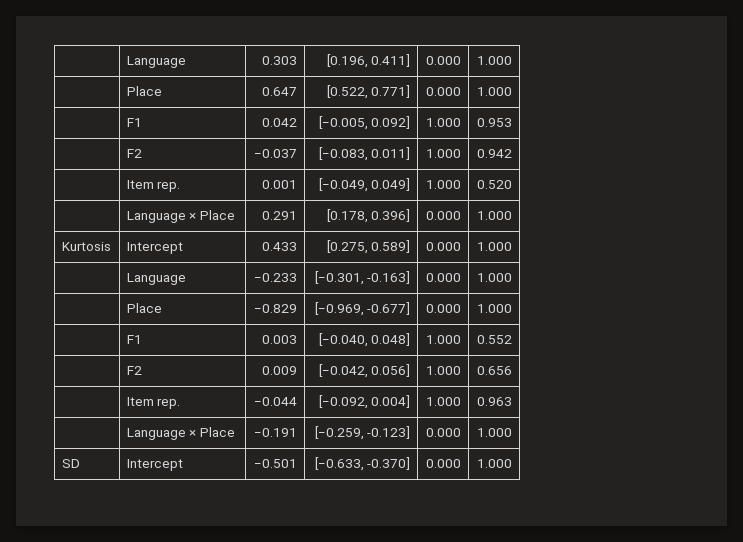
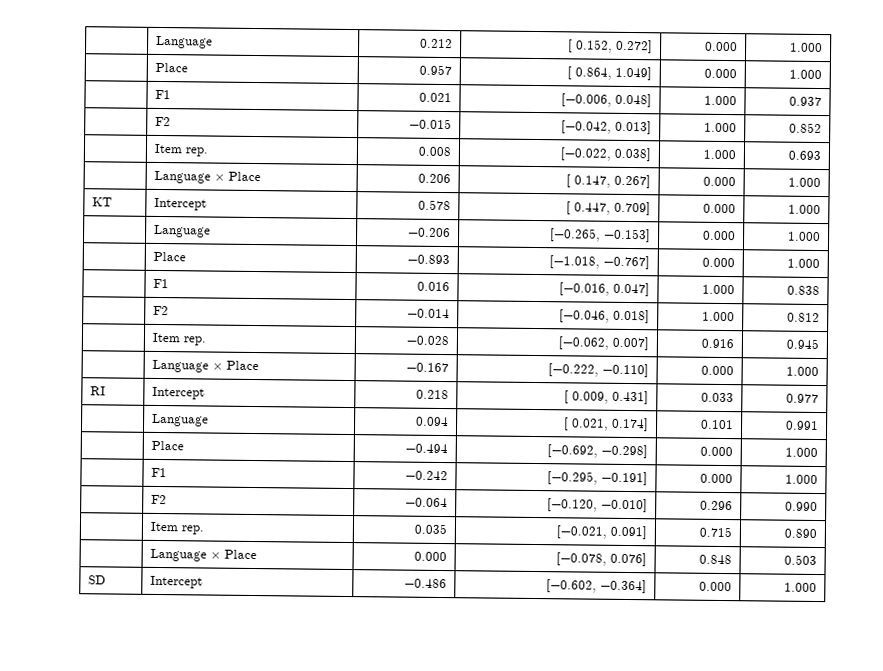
[126,56,186,68] [262,56,298,65] [326,54,411,68] [426,56,462,65] [477,56,513,65] [126,86,162,96] [262,87,298,96] [326,85,411,99] [426,87,462,96] [477,87,513,96] [126,118,142,127] [262,118,298,127] [318,116,411,130] [426,118,462,127] [477,118,513,127] [126,149,142,158] [254,149,298,158] [318,147,411,161] [426,149,462,158] [477,149,513,158] [126,180,181,192] [262,180,298,189] [318,178,411,192] [426,180,462,189] [477,180,513,189] [126,210,235,223] [262,211,298,220] [326,209,411,223] [426,211,462,220] [477,211,513,220] [61,242,111,251] [126,242,183,254] [262,242,298,251] [326,240,411,254] | Language | 0.303 | [0.196, 0.411] | 0.000 | 1.000 // | Place | 0.647 | [0.522, 0.771] | 0.000 | 1.000 // | F1 | 0.042 | [−0.005, 0.092] | 1.000 | 0.953 // | F2 | −0.037 | [−0.083, 0.011] | 1.000 | 0.942 // | Item rep. | 0.001 | [−0.049, 0.049] | 1.000 | 0.520 // | Language × Place | 0.291 | [0.178, 0.396] | 0.000 | 1.000 // Kurtosis | Intercept | 0.433 | [0.275, 0.589] -> [155,35,213,49] [420,38,454,49] [568,39,654,54] [705,41,739,52] [790,42,824,53] [154,62,188,73] [419,64,453,76] [567,66,653,81] [704,68,738,79] [789,69,823,80] [154,89,171,100] [419,92,453,103] [561,93,653,108] [704,95,738,106] [789,96,823,107] [154,116,171,127] [409,118,453,130] [561,120,653,135] [704,122,738,133] [789,122,823,134] [153,143,208,157] [418,146,453,157] [560,147,653,162] [703,149,737,160] [788,150,822,161] [153,170,261,184] [418,173,452,184] [566,174,652,189] [703,176,737,187] [788,177,822,188] [91,197,112,207] [153,197,207,211] [418,199,452,211] [566,201,652,216] | Language | 0.212 | [ 0.152, 0.272] | 0.000 | 1.000 // | Place | 0.957 | [ 0.864, 1.049] | 0.000 | 1.000 // | F1 | 0.021 | [−0.006, 0.048] | 1.000 | 0.937 // | F2 | −0.015 | [−0.042, 0.013] | 1.000 | 0.852 // | Item rep. | 0.008 | [−0.022, 0.038] | 1.000 | 0.693 // | Language × Place | 0.206 | [ 0.147, 0.267] | 0.000 | 1.000 // KT | Intercept | 0.578 | [ 0.447, 0.709]
[254,273,298,282] [314,271,411,285] [426,273,462,282] [477,273,513,282] [126,303,162,313] [254,304,298,313] [314,302,411,316] [426,304,462,313] [477,304,513,313] [126,335,142,344] [262,335,298,344] [318,333,411,347] [426,335,462,344] [477,335,513,344] [126,366,142,375] [262,366,298,375] [318,364,411,378] [426,366,462,375] [477,366,513,375] [126,397,181,409] [254,397,298,406] [318,395,411,409] [426,397,462,406] [477,397,513,406] [126,427,235,440] [254,428,298,437] [314,426,411,440] [426,428,462,437] [477,428,513,437] −0.233 | [−0.301, -0.163] | 0.000 | 1.000 // | Place | −0.829 | [−0.969, -0.677] | 0.000 | 1.000 // | F1 | 0.003 | [−0.040, 0.048] | 1.000 | 0.552 // | F2 | 0.009 | [−0.042, 0.056] | 1.000 | 0.656 // | Item rep. | −0.044 | [−0.092, 0.004] | 1.000 | 0.963 // | Language × Place | −0.191 | [−0.259, -0.123] | 0.000 | 1.000 -> [408,227,452,238] [550,228,652,243] [703,230,737,241] [788,231,822,242] [152,251,186,262] [407,254,451,265] [549,255,651,270] [702,257,736,268] [787,258,821,269] [152,278,169,289] [417,281,451,292] [559,282,651,297] [702,284,736,295] [787,285,821,296] [152,305,169,316] [407,308,451,319] [559,309,651,324] [702,311,736,322] [787,312,821,323] [151,332,206,346] [406,335,450,346] [558,336,650,351] [701,338,735,349] [786,338,820,350] [151,359,259,373] [406,362,450,373] [548,363,650,378] [701,365,735,376] [786,366,820,377] [89,386,106,396] [151,386,205,400] [416,389,450,400] [564,390,650,405] [701,392,735,403] [786,393,820,404] [151,413,209,427] [416,416,450,427] [563,417,650,432] [701,419,735,430] [786,420,820,431] [150,440,184,451] [405,443,449,454] [547,444,649,459] [700,446,734,457] [785,447,819,458] [150,467,167,478] [405,470,449,481] [547,471,649,486] [700,473,734,484] [785,474,819,485] [150,494,167,505] [405,497,449,508] [547,498,649,513] [700,500,734,511] [785,501,819,512] [149,521,204,535] [414,523,448,535] [556,525,648,540] [699,526,733,538] [784,528,818,539] [149,548,257,562] [414,551,448,562] [556,552,648,567] [699,554,733,565] [784,554,818,566] −0.206 | [−0.265, −0.153] | 0.000 | 1.000 // | Place | −0.893 | [−1.018, −0.767] | 0.000 | 1.000 // | F1 | 0.016 | [−0.016, 0.047] | 1.000 | 0.838 // | F2 | −0.014 | [−0.046, 0.018] | 1.000 | 0.812 // | Item rep. | −0.028 | [−0.062, 0.007] | 0.916 | 0.945 // | Language × Place | −0.167 | [−0.222, −0.110] | 0.000 | 1.000 // RI | Intercept | 0.218 | [ 0.009, 0.431] | 0.033 | 0.977 // | Language | 0.094 | [ 0.021, 0.174] | 0.101 | 0.991 // | Place | −0.494 | [−0.692, −0.298] | 0.000 | 1.000 // | F1 | −0.242 | [−0.295, −0.191] | 0.000 | 1.000 // | F2 | −0.064 | [−0.120, −0.010] | 0.296 | 0.990 // | Item rep. | 0.035 | [−0.021, 0.091] | 0.715 | 0.890 // | Language × Place | 0.000 | [−0.078, 0.076] | 0.848 | 0.503
[254,459,298,468] [314,457,411,471] −0.501 | [−0.633, -0.370] -> [404,578,448,589] [546,579,648,594] −0.486 | [−0.602, −0.364]

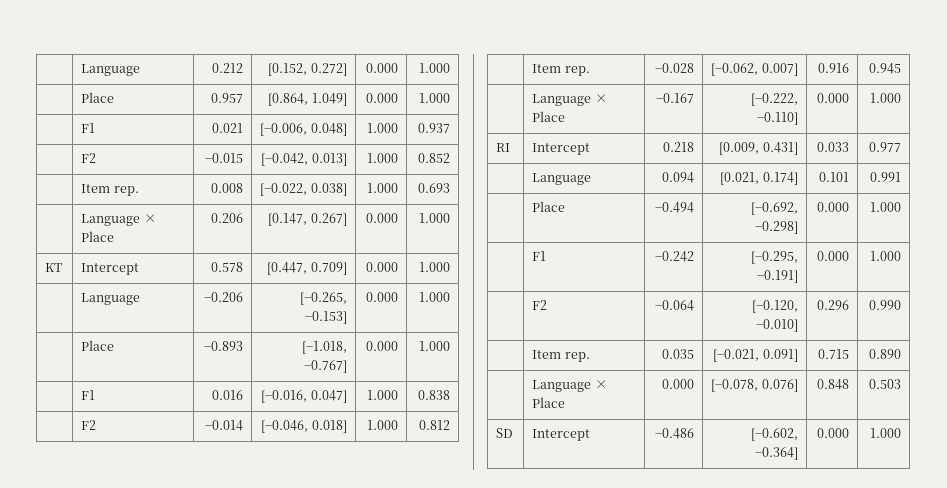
[568,39,614,53] [ 0.152, -> [268,63,308,76] [0.152,
[567,66,613,80] [ 0.864, -> [268,93,309,106] [0.864,
[566,174,612,188] [ 0.147, -> [268,213,308,226] [0.147,
[566,201,612,215] [ 0.447, -> [267,262,308,275] [0.447,
[564,390,610,404] [ 0.009, -> [719,142,760,155] [0.009,
[563,417,610,431] [ 0.021, -> [720,172,760,185] [0.021,

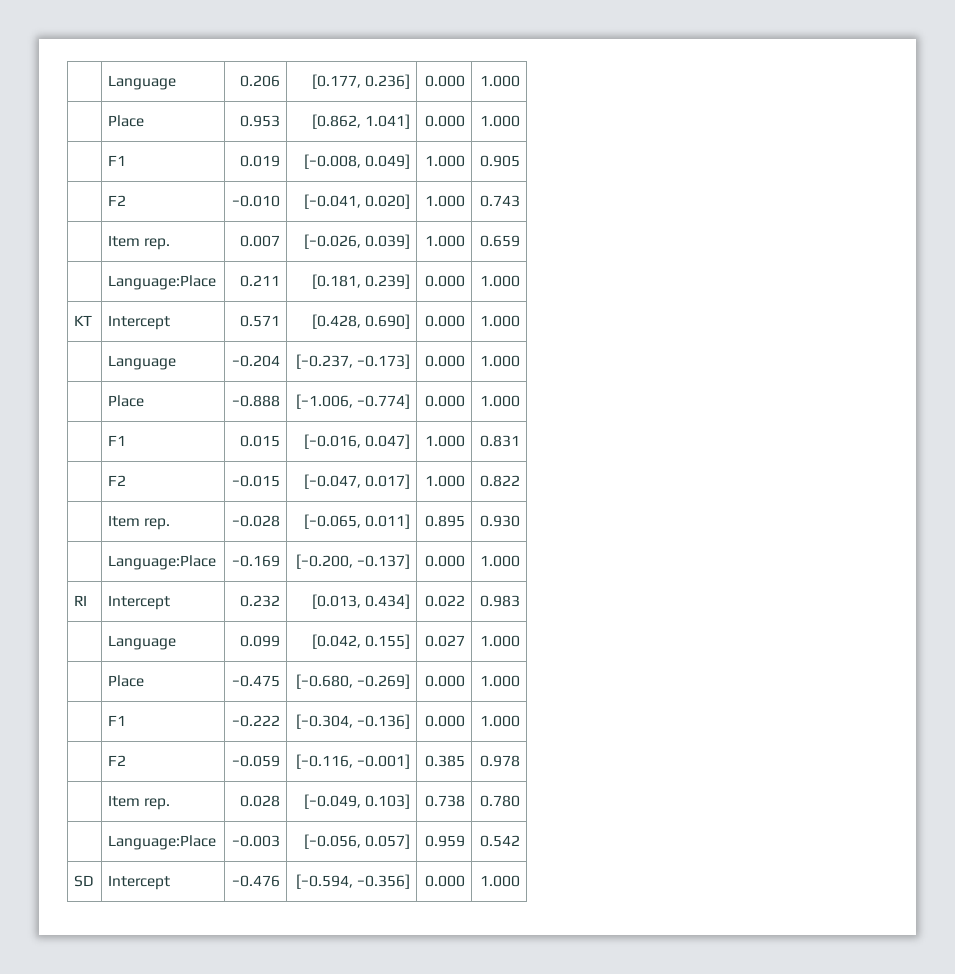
[81,64,141,76] [211,63,243,73] [268,63,347,76] [365,63,398,73] [418,63,450,73] [81,92,115,103] [210,93,243,103] [268,93,347,106] [365,93,398,103] [418,93,450,103] [81,123,96,133] [211,123,243,133] [260,123,347,136] [366,123,398,133] [417,123,450,133] [81,153,97,163] [204,153,243,163] [261,153,347,166] [366,153,398,163] [417,153,450,163] [81,184,139,196] [210,183,243,193] [260,183,347,196] [366,183,398,193] [417,183,450,193] [81,214,157,226] [81,231,115,242] [210,213,243,223] [268,213,347,226] | Language | 0.212 | [0.152, 0.272] | 0.000 | 1.000 // | Place | 0.957 | [0.864, 1.049] | 0.000 | 1.000 // | F1 | 0.021 | [−0.006, 0.048] | 1.000 | 0.937 // | F2 | −0.015 | [−0.042, 0.013] | 1.000 | 0.852 // | Item rep. | 0.008 | [−0.022, 0.038] | 1.000 | 0.693 // | Language × Place | 0.206 | [0.147, 0.267] -> [107,75,176,90] [240,75,281,87] [311,74,411,89] [425,75,466,87] [480,75,521,87] [107,115,144,127] [240,115,281,127] [311,114,411,129] [425,115,466,127] [480,115,521,127] [107,155,126,166] [240,155,281,167] [303,154,411,169] [425,155,466,167] [480,155,521,167] [107,195,126,206] [232,195,281,207] [303,194,411,209] [425,195,466,207] [480,195,521,207] [107,235,171,250] [240,235,281,247] [303,234,411,249] [425,235,466,247] [480,235,521,247] [107,275,216,290] [240,275,281,287] [311,274,411,289] | Language | 0.206 | [0.177, 0.236] | 0.000 | 1.000 // | Place | 0.953 | [0.862, 1.041] | 0.000 | 1.000 // | F1 | 0.019 | [−0.008, 0.049] | 1.000 | 0.905 // | F2 | −0.010 | [−0.041, 0.020] | 1.000 | 0.743 // | Item rep. | 0.007 | [−0.026, 0.039] | 1.000 | 0.659 // | Language:Place | 0.211 | [0.181, 0.239]
[210,262,243,272] [267,262,347,275] 0.578 | [0.447, 0.709] -> [240,315,281,327] [311,314,411,329] 0.571 | [0.428, 0.690]
[203,292,243,302] [299,292,347,305] [304,311,347,324] [365,292,398,302] [418,292,450,302] [81,340,115,351] [203,341,243,351] [301,341,347,354] [303,360,347,373] [365,341,398,351] [418,341,450,351] [81,390,96,400] [211,390,243,400] −0.206 | [−0.265, −0.153] | 0.000 | 1.000 // | Place | −0.893 | [−1.018, −0.767] | 0.000 | 1.000 // | F1 | 0.016 -> [232,355,281,367] [295,354,411,369] [425,355,466,367] [480,355,521,367] [107,395,144,407] [232,395,281,407] [295,394,411,409] [425,395,466,407] [480,395,521,407] [107,435,126,446] [240,435,281,447] −0.204 | [−0.237, −0.173] | 0.000 | 1.000 // | Place | −0.888 | [−1.006, −0.774] | 0.000 | 1.000 // | F1 | 0.015
[417,390,450,400] [81,420,97,430] [204,420,243,431] [261,420,347,433] [366,420,398,430] [418,420,450,430] 0.838 // | F2 | −0.014 | [−0.046, 0.018] | 1.000 | 0.812 -> [480,435,521,447] [107,475,126,486] [232,475,281,487] [303,474,411,489] [425,475,466,487] [480,475,521,487] 0.831 // | F2 | −0.015 | [−0.047, 0.017] | 1.000 | 0.822
[711,63,798,76] [817,63,849,73] [868,63,901,74] [532,94,608,106] [532,111,566,122] [655,93,694,103] [750,93,798,106] [756,112,798,125] [816,93,849,103] [869,93,901,103] [496,143,511,152] [532,143,591,155] [662,142,694,152] [719,142,798,155] [816,142,849,152] [868,142,901,152] [532,173,592,185] [661,172,694,183] [720,172,798,185] [818,172,849,182] [869,172,901,182] [532,201,566,212] [654,202,694,213] [750,202,798,215] [754,221,798,234] [816,202,849,212] [869,202,901,212] [532,251,547,261] [654,251,694,262] [750,251,798,264] [756,270,798,283] [−0.062, 0.007] | 0.916 | 0.945 // | Language × Place | −0.167 | [−0.222, −0.110] | 0.000 | 1.000 // RI | Intercept | 0.218 | [0.009, 0.431] | 0.033 | 0.977 // | Language | 0.094 | [0.021, 0.174] | 0.101 | 0.991 // | Place | −0.494 | [−0.692, −0.298] | 0.000 | 1.000 // | F1 | −0.242 | [−0.295, −0.191] -> [303,514,411,529] [425,515,466,527] [480,515,521,527] [107,555,216,570] [232,555,281,567] [295,554,411,569] [425,555,466,567] [480,555,521,567] [73,595,87,606] [107,595,170,610] [240,595,281,607] [311,594,411,609] [425,595,466,607] [480,595,521,607] [107,635,176,650] [240,635,281,647] [311,634,411,649] [425,635,466,647] [480,635,521,647] [107,675,144,687] [232,675,281,687] [295,674,411,689] [425,675,466,687] [480,675,521,687] [107,715,126,726] [232,715,281,727] [295,714,411,729] [−0.065, 0.011] | 0.895 | 0.930 // | Language:Place | −0.169 | [−0.200, −0.137] | 0.000 | 1.000 // RI | Intercept | 0.232 | [0.013, 0.434] | 0.022 | 0.983 // | Language | 0.099 | [0.042, 0.155] | 0.027 | 1.000 // | Place | −0.475 | [−0.680, −0.269] | 0.000 | 1.000 // | F1 | −0.222 | [−0.304, −0.136]
[654,300,694,311] [751,300,798,313] [755,319,798,332] [816,300,849,310] [868,300,901,310] [532,350,590,362] [661,349,694,359] [713,349,798,362] [817,349,849,359] [868,349,901,359] [532,380,608,392] [532,397,566,408] [661,379,694,389] [711,379,798,392] [816,379,849,390] [868,379,901,389] −0.064 | [−0.120, −0.010] | 0.296 | 0.990 // | Item rep. | 0.035 | [−0.021, 0.091] | 0.715 | 0.890 // | Language × Place | 0.000 | [−0.078, 0.076] | 0.848 | 0.503 -> [232,755,281,767] [295,754,411,769] [425,755,466,767] [480,755,521,767] [107,795,171,810] [240,795,281,807] [303,794,411,809] [425,795,466,807] [480,795,521,807] [107,835,216,850] [232,835,281,847] [303,834,411,849] [425,835,466,847] [480,835,521,847] −0.059 | [−0.116, −0.001] | 0.385 | 0.978 // | Item rep. | 0.028 | [−0.049, 0.103] | 0.738 | 0.780 // | Language:Place | −0.003 | [−0.056, 0.057] | 0.959 | 0.542
[654,428,694,439] [750,428,798,441] [754,447,798,460] −0.486 | [−0.602, −0.364] -> [232,875,281,887] [295,874,411,889] −0.476 | [−0.594, −0.356]

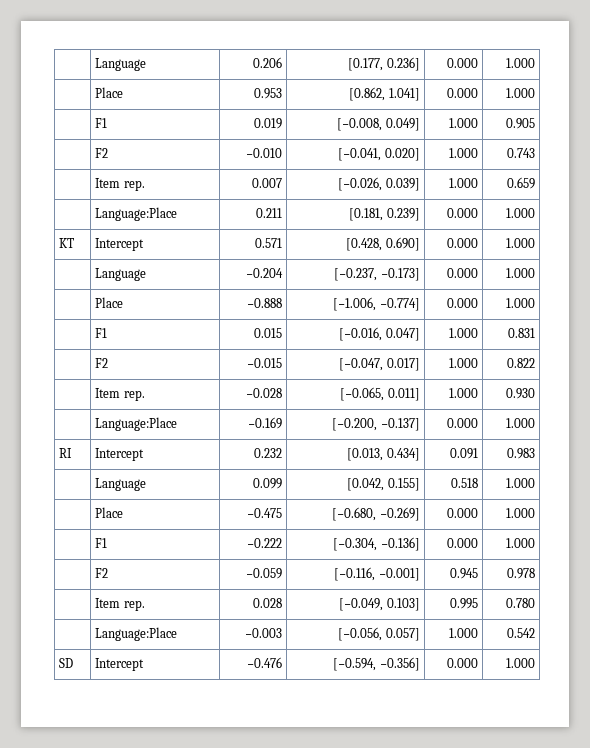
[425,515,466,527] 0.895 -> [448,388,478,398] 1.000
[425,595,466,607] 0.022 -> [449,448,478,459] 0.091
[425,635,466,647] 0.027 -> [450,478,478,488] 0.518
[425,755,466,767] 0.385 -> [449,568,478,579] 0.945
[425,795,466,807] 0.738 -> [449,598,478,609] 0.995
[425,835,466,847] 0.959 -> [448,628,478,638] 1.000

